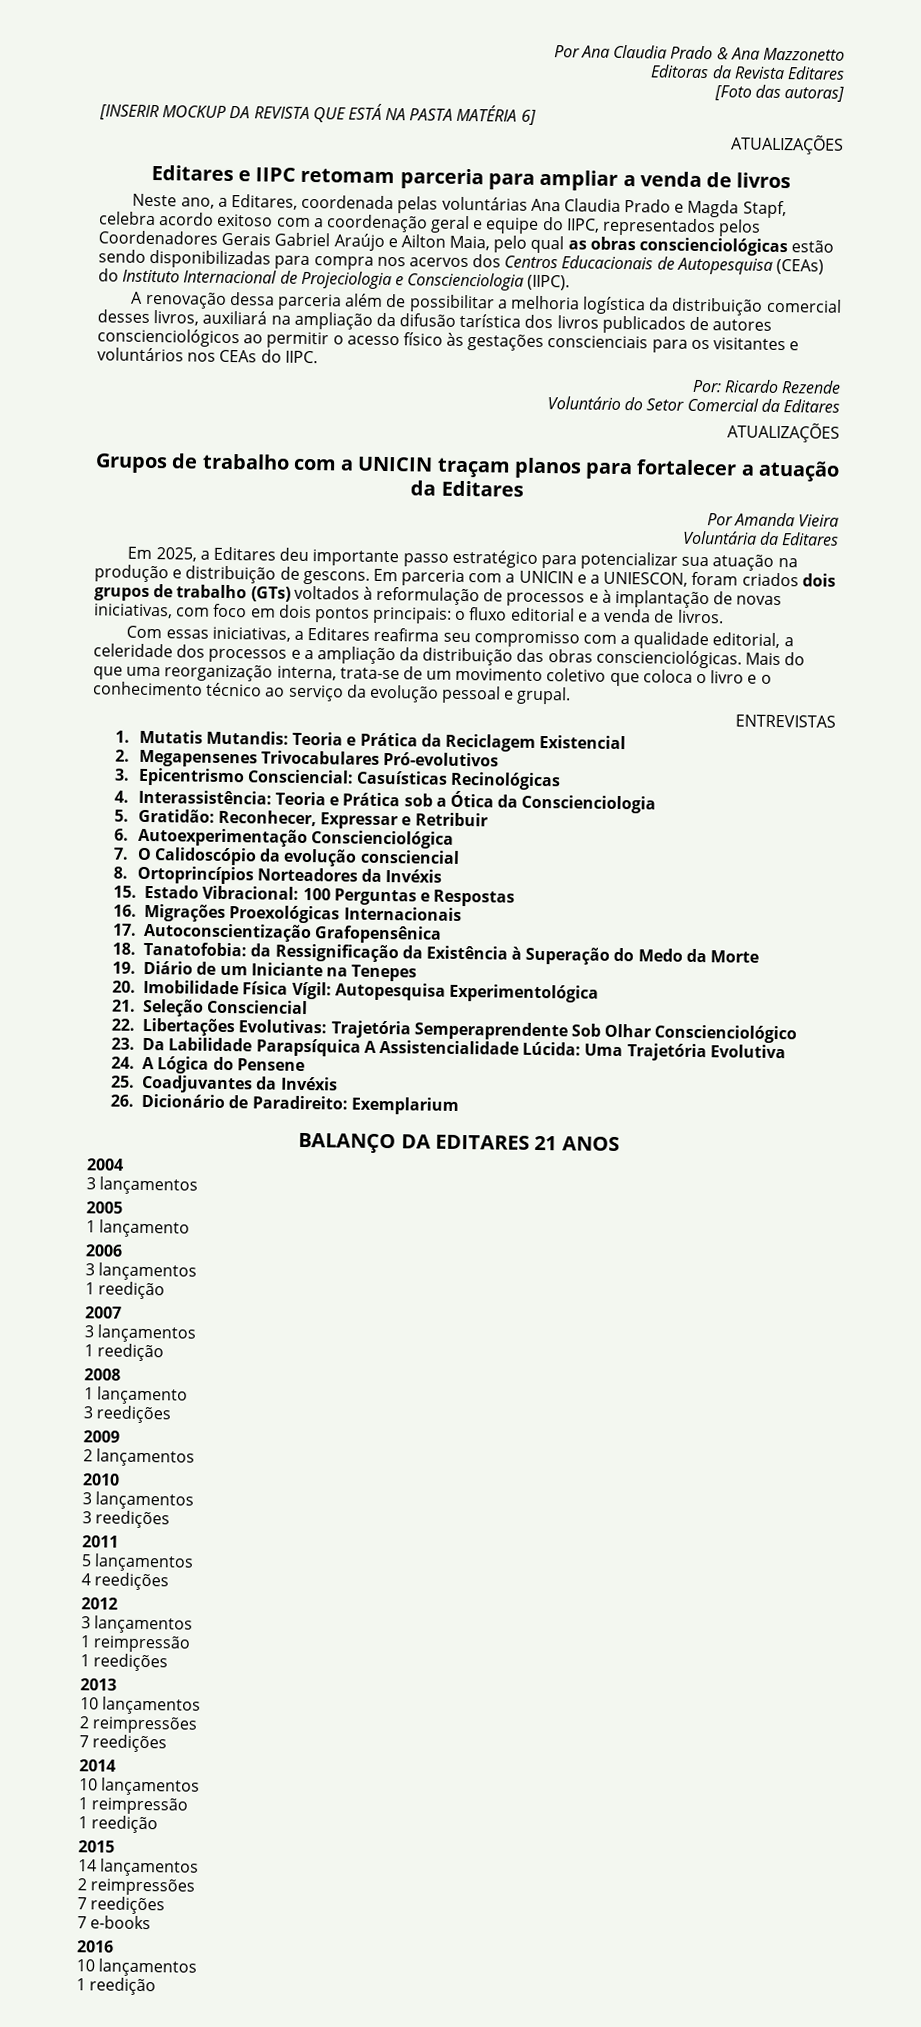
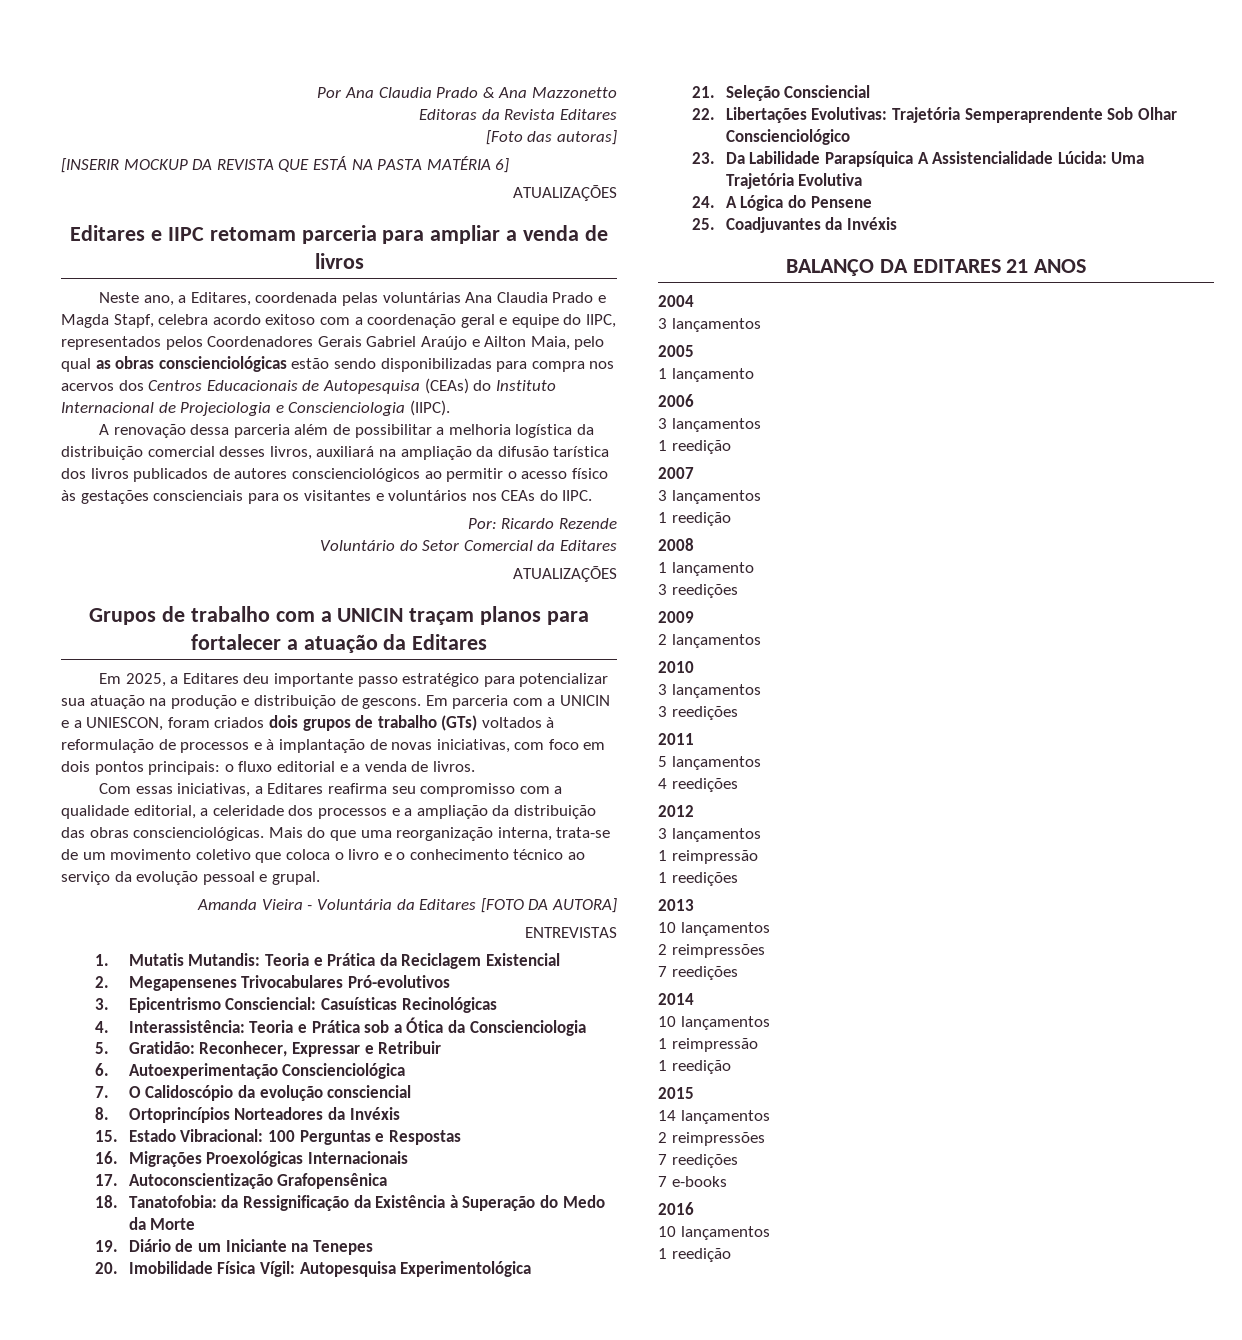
[706,512,839,527] [682,530,839,546] // Por Amanda Vieira // Voluntária da Editares -> (488, 642) none
(572, 695) none -> [197,898,617,913] // Amanda Vieira - Voluntária da Editares [FOTO DA AUTORA]
[110,1093,459,1115] // 26. Dicionário de Paradireito: Exemplarium -> (898, 223) none

